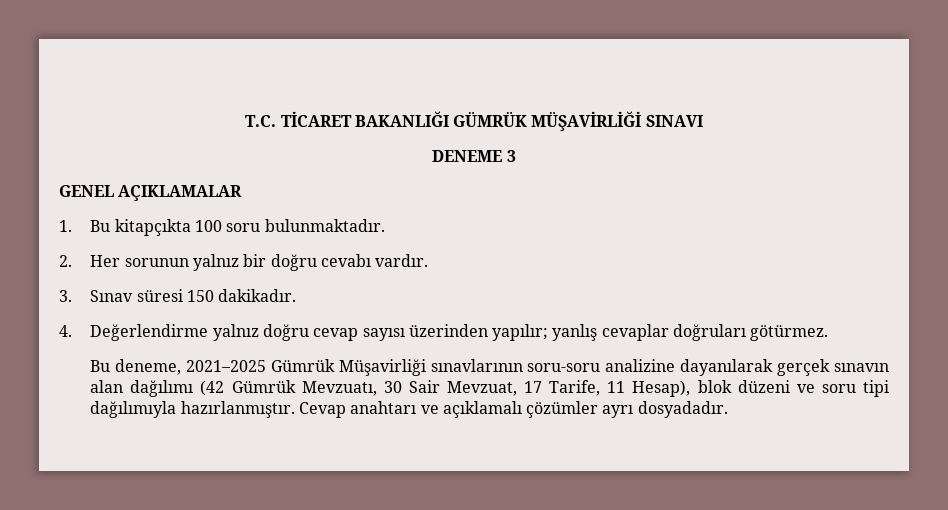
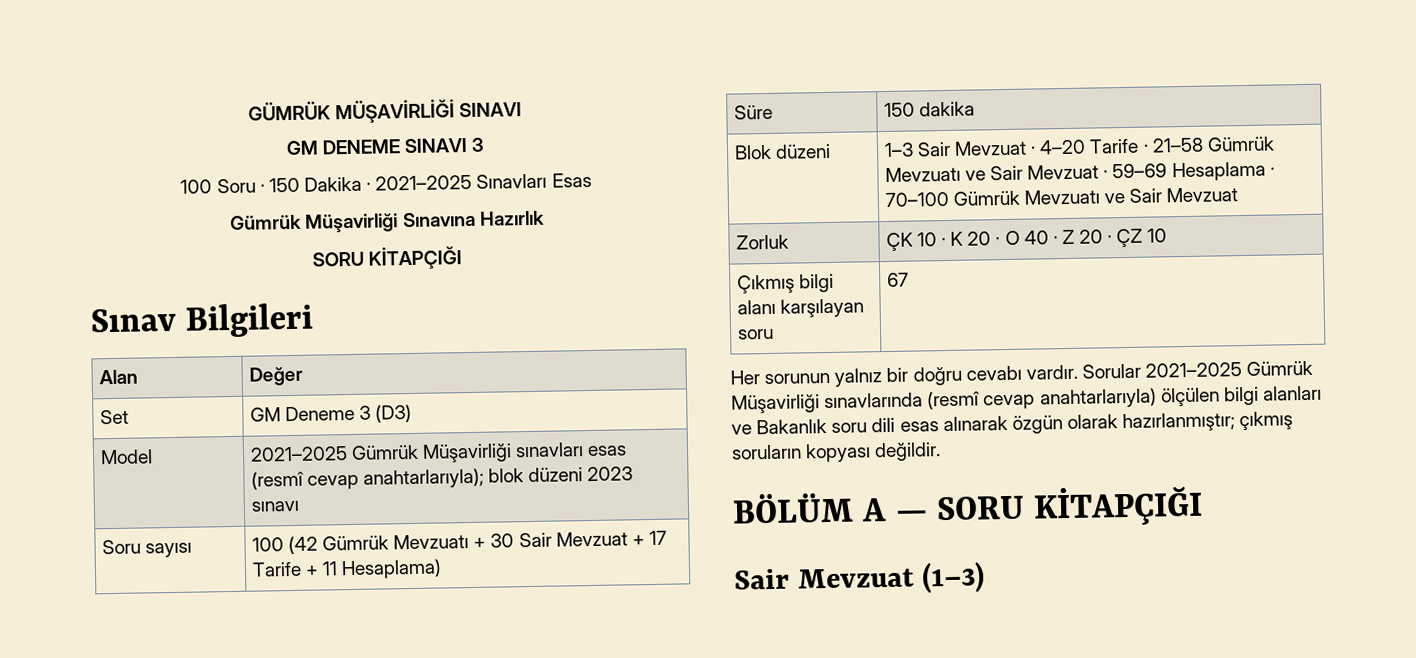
[245,111,449,127] T.C. TİCARET BAKANLIĞI -> (247, 111) none
[432,150,516,162] [59,185,243,202] [59,219,385,236] [59,255,72,267] DENEME 3 // GENEL AÇIKLAMALAR // 1. Bu kitapçıkta 100 soru bulunmaktadır. // 2. -> [285,137,485,156] [180,172,592,194] [230,210,545,233] [311,246,463,270] [90,302,315,338] [98,369,138,385] [248,366,303,386] [99,409,129,425] [249,403,413,423] [99,449,153,465] [249,442,628,463] [250,466,634,490] [250,500,299,512] [101,539,192,558] [251,530,667,555] [251,558,443,580] [733,104,773,120] [883,101,975,118] [733,143,831,160] [883,136,1275,158] [884,161,1275,183] [884,187,1239,208] [735,234,789,250] [885,228,1168,252] [736,273,834,294] [736,298,864,318] [737,328,774,340] [886,272,909,288] GM DENEME SINAVI 3 // 100 Soru · 150 Dakika · 2021–2025 Sınavları Esas // Gümrük Müşavirliği Sınavına Hazırlık // SORU KİTAPÇIĞI // Sınav Bilgileri // Alan | Değer // Set | GM Deneme 3 (D3) // Model | 2021–2025 Gümrük Müşavirliği sınavları esas (resmî cevap anahtarlarıyla); blok düzeni 2023 sınavı // Soru sayısı | 100 (42 Gümrük Mevzuatı + 30 Sair Mevzuat + 17 Tarife + 11 Hesaplama) // Süre | 150 dakika // Blok düzeni | 1–3 Sair Mevzuat · 4–20 Tarife · 21–58 Gümrük Mevzuatı ve Sair Mevzuat · 59–69 Hesaplama · 70–100 Gümrük Mevzuatı ve Sair Mevzuat // Zorluk | ÇK 10 · K 20 · O 40 · Z 20 · ÇZ 10 // Çıkmış bilgi alanı karşılayan soru | 67 //
[59,289,297,302] [59,324,829,341] [90,359,890,376] [90,380,890,397] [90,401,728,418] // 3. Sınav süresi 150 dakikadır. // 4. Değerlendirme yalnız doğru cevap sayısı üzerinden yapılır; yanlış cevaplar doğruları götürmez. // Bu deneme, 2021–2025 Gümrük Müşavirliği sınavlarının soru-soru analizine dayanılarak gerçek sınavın alan dağılımı (42 Gümrük Mevzuatı, 30 Sair Mevzuat, 17 Tarife, 11 Hesap), blok düzeni ve soru tipi dağılımıyla hazırlanmıştır. Cevap anahtarı ve açıklamalı çözümler ayrı dosyadadır. -> [1081,360,1314,379] [731,385,1322,414] [731,411,1294,435] [731,442,942,463] [732,485,1204,527] [734,561,985,594] Sorular 2021–2025 Gümrük Müşavirliği sınavlarında (resmî cevap anahtarlarıyla) ölçülen bilgi alanları ve Bakanlık soru dili esas alınarak özgün olarak hazırlanmıştır; çıkmış soruların kopyası değildir. // BÖLÜM A — SORU KİTAPÇIĞI // Sair Mevzuat (1–3)

